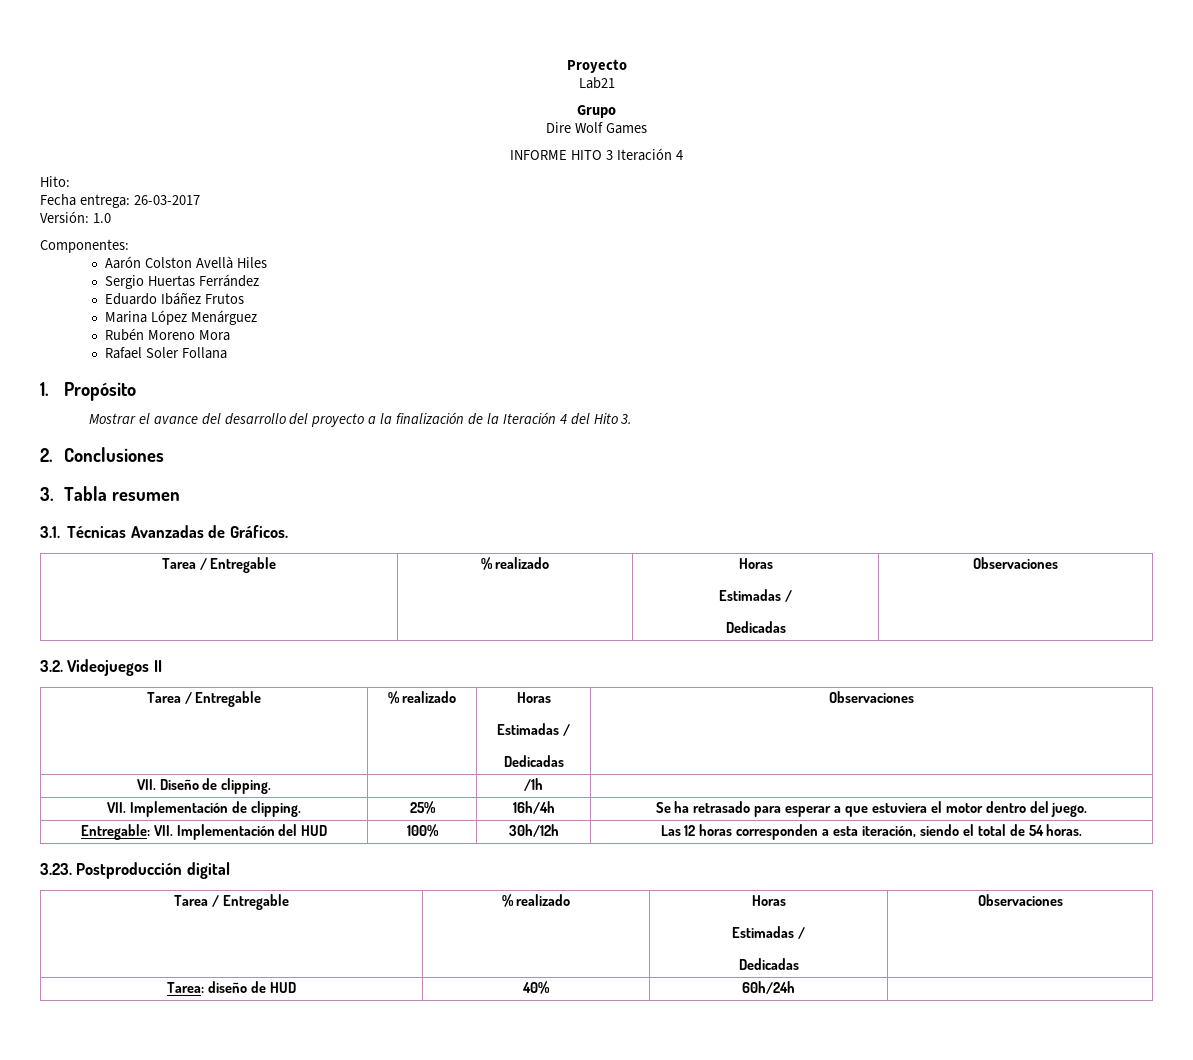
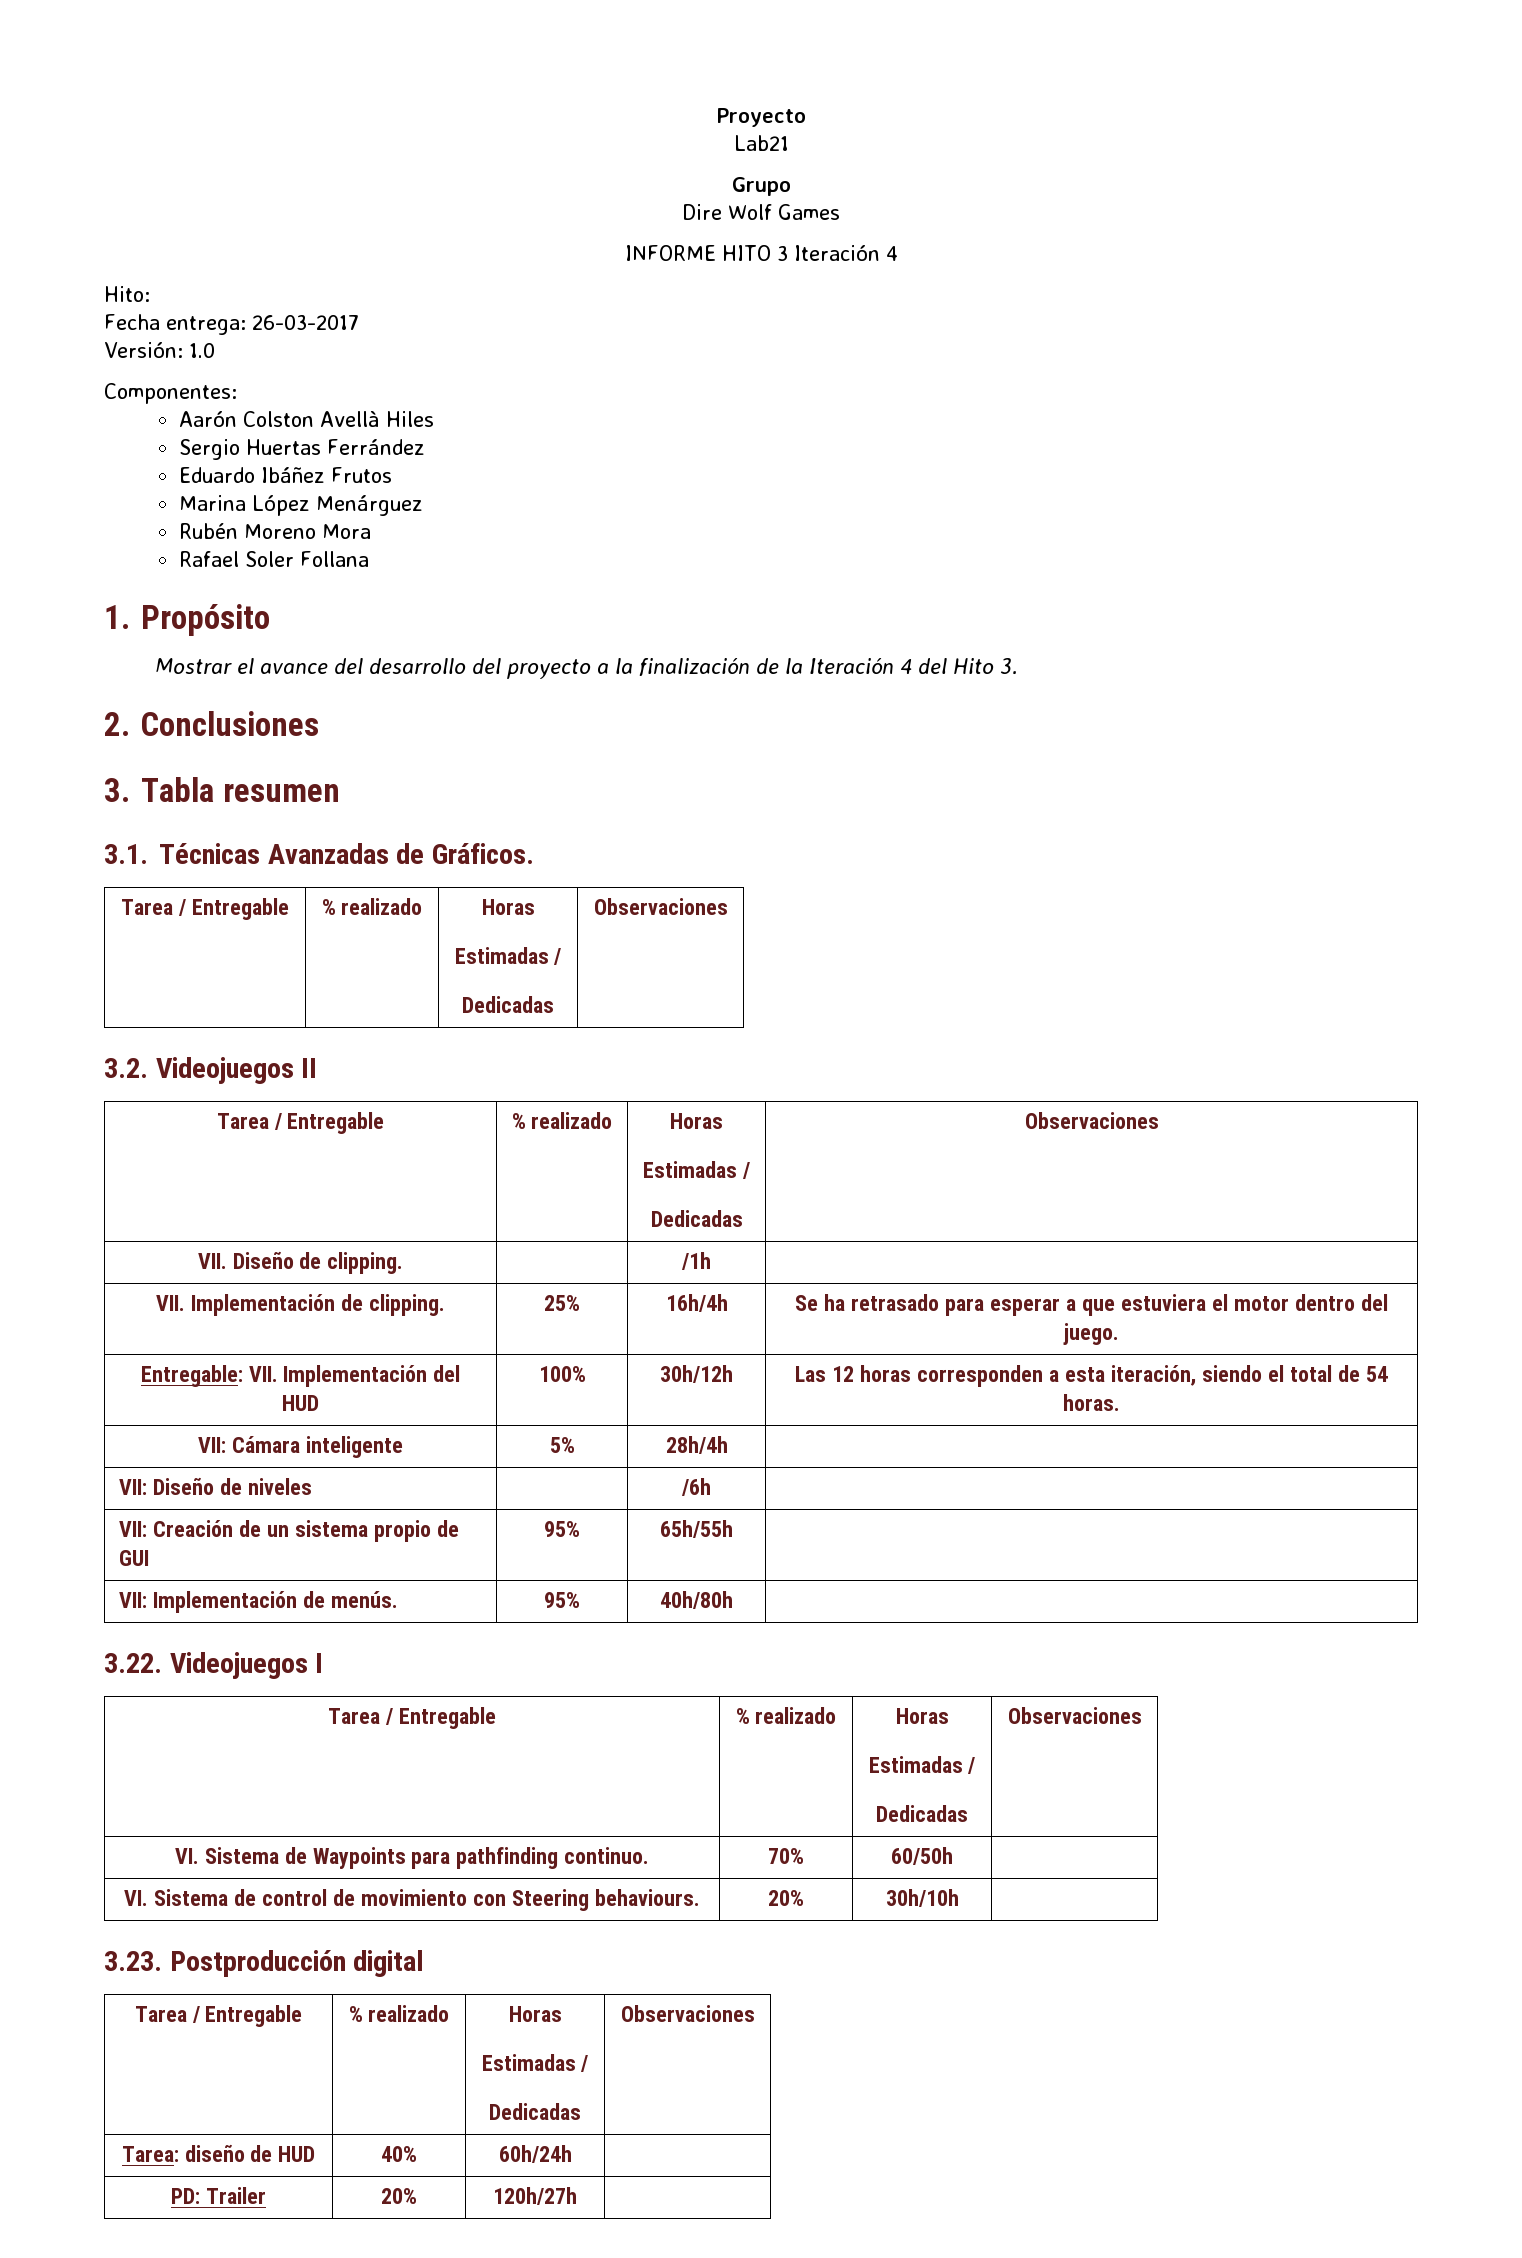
(1083, 830) none -> [198,1436,403,1458] [549,1437,575,1453] [665,1436,728,1454] [119,1477,312,1495] [681,1478,711,1496] [119,1520,459,1542] [119,1550,150,1566] [544,1521,580,1537] [660,1520,733,1538] [119,1591,398,1613] [544,1592,580,1608] [660,1591,733,1609] [104,1652,324,1679] [328,1707,496,1729] [735,1707,837,1724] [895,1708,949,1724] [868,1756,976,1774] [876,1805,968,1822] [1007,1707,1142,1724] [174,1847,650,1869] [768,1848,804,1864] [891,1847,953,1865] [124,1889,700,1911] [768,1890,804,1906] [885,1889,959,1907] // VII: Cámara inteligente | 5% | 28h/4h | // VII: Diseño de niveles | | /6h | // VII: Creación de un sistema propio de GUI | 95% | 65h/55h | // VII: Implementación de menús. | 95% | 40h/80h | // 3.22. Videojuegos I // Tarea / Entregable | % realizado | Horas // Estimadas / // Dedicadas | Observaciones // VI. Sistema de Waypoints para pathfinding continuo. | 70% | 60/50h | // VI. Sistema de control de movimiento con Steering behaviours. | 20% | 30h/10h |
(795, 987) none -> [171,2187,266,2204] [381,2188,417,2204] [493,2187,577,2205] // PD: Trailer | 20% | 120h/27h |

